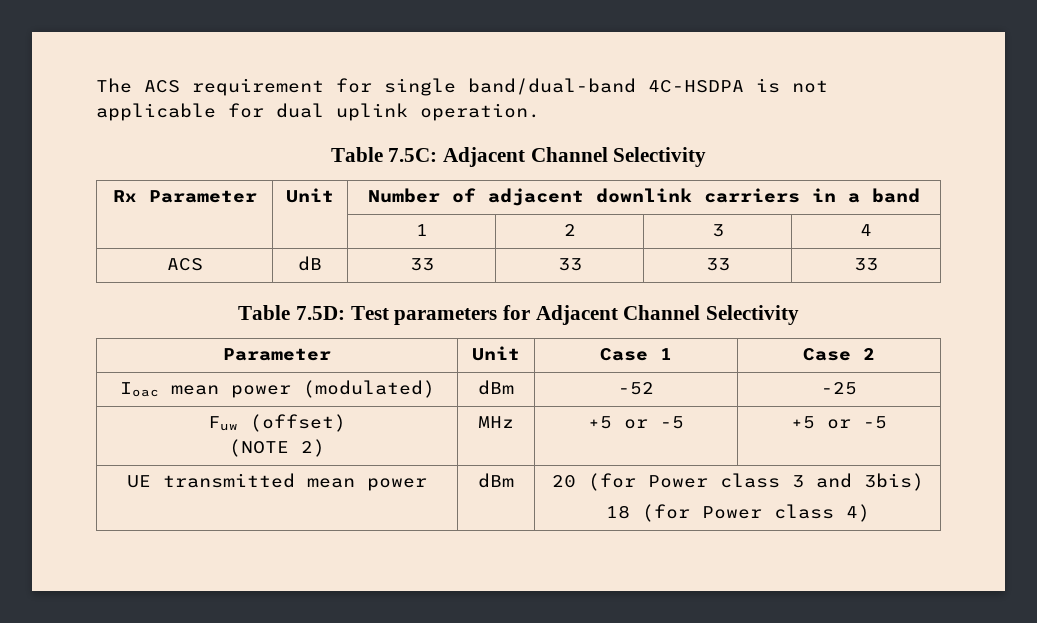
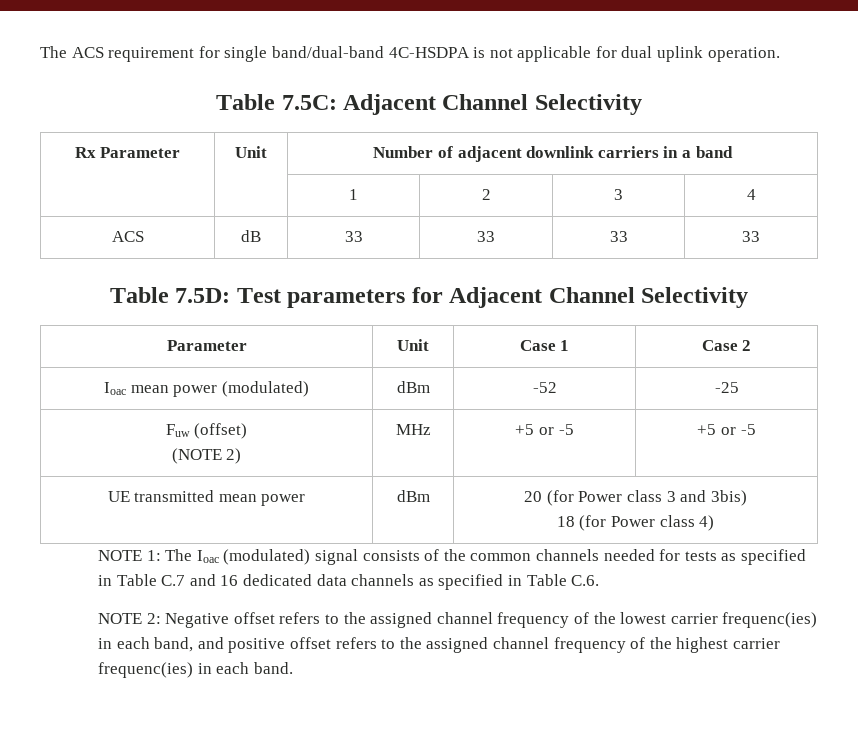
(870, 513) none -> [98,549,806,565] [98,574,600,590] [98,612,818,628] [98,637,780,653] [98,662,293,678] // NOTE 1: The Ioac (modulated) signal consists of the common channels needed for tests as specified in Table C.7 and 16 dedicated data channels as specified in Table C.6. // NOTE 2: Negative offset refers to the assigned channel frequency of the lowest carrier frequenc(ies) in each band, and positive offset refers to the assigned channel frequency of the highest carrier frequenc(ies) in each band.

